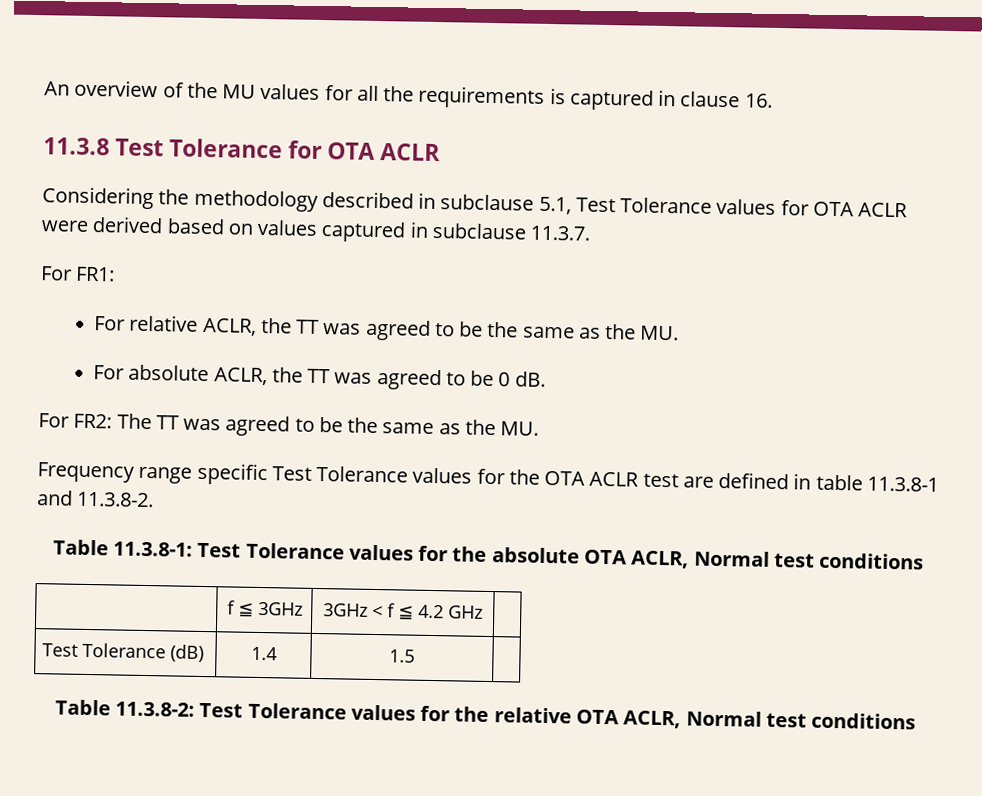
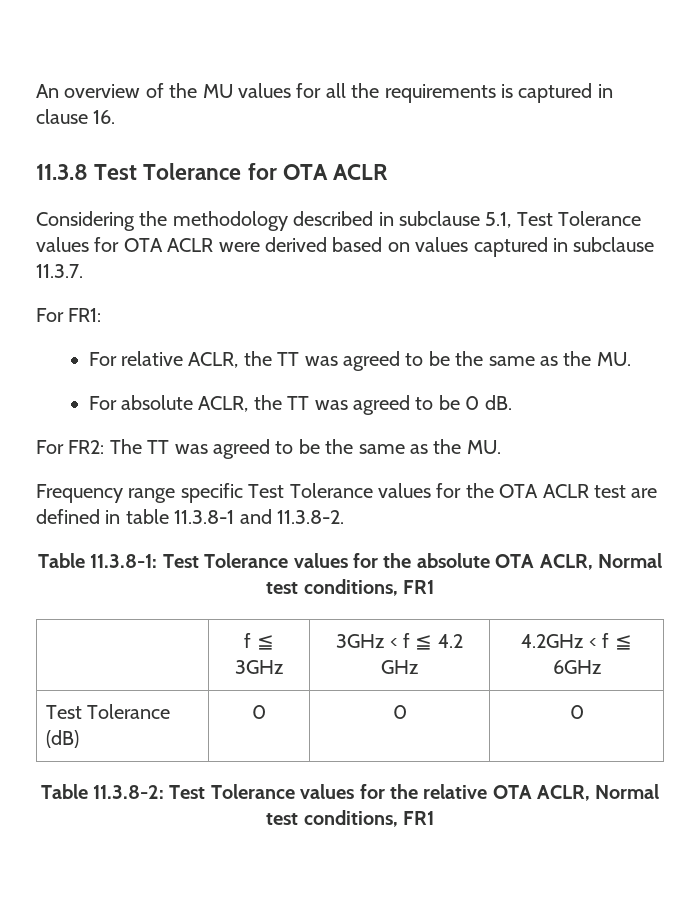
[819,552,925,570] conditions -> [303,579,434,596] conditions, FR1
(483, 612) none -> [521,633,632,650] [552,660,601,674] 4.2GHz < f ≦ 6GHz
[250,646,277,661] [389,649,415,663] 1.4 | 1.5 | -> [252,705,266,719] [392,705,407,719] [569,705,584,719] 0 | 0 | 0
[811,712,917,730] conditions -> [303,810,434,827] conditions, FR1

